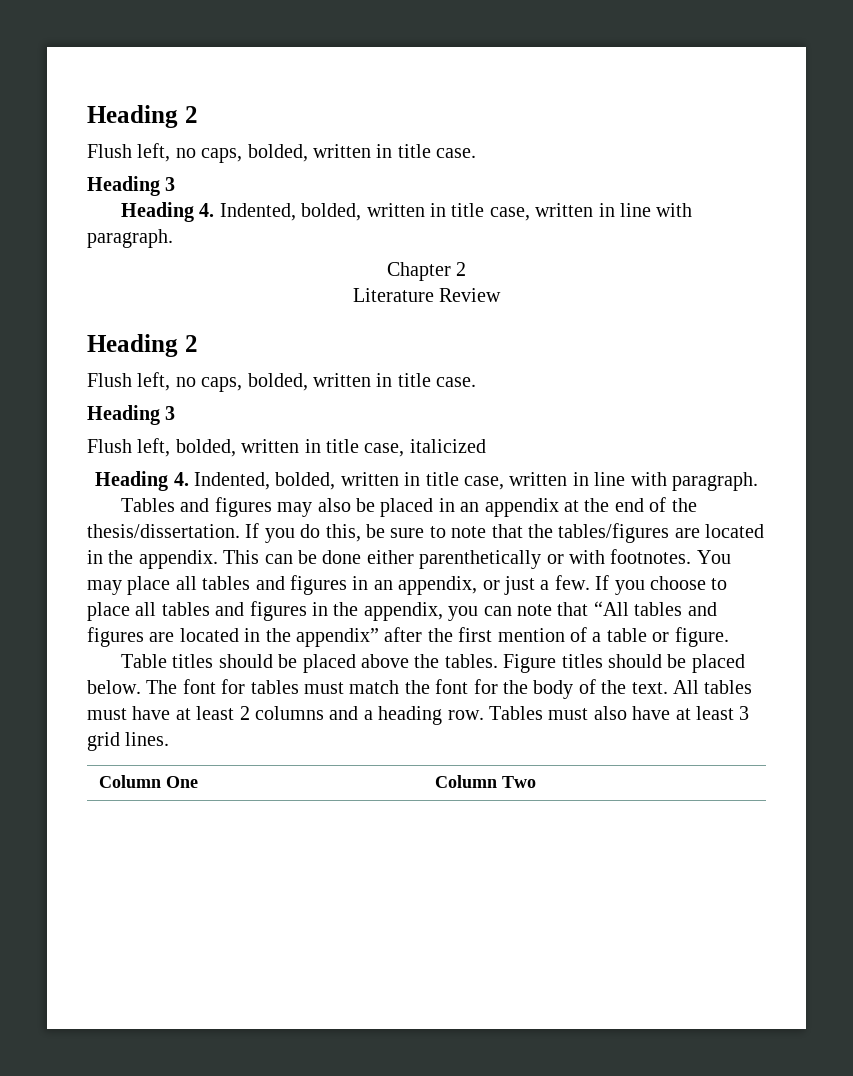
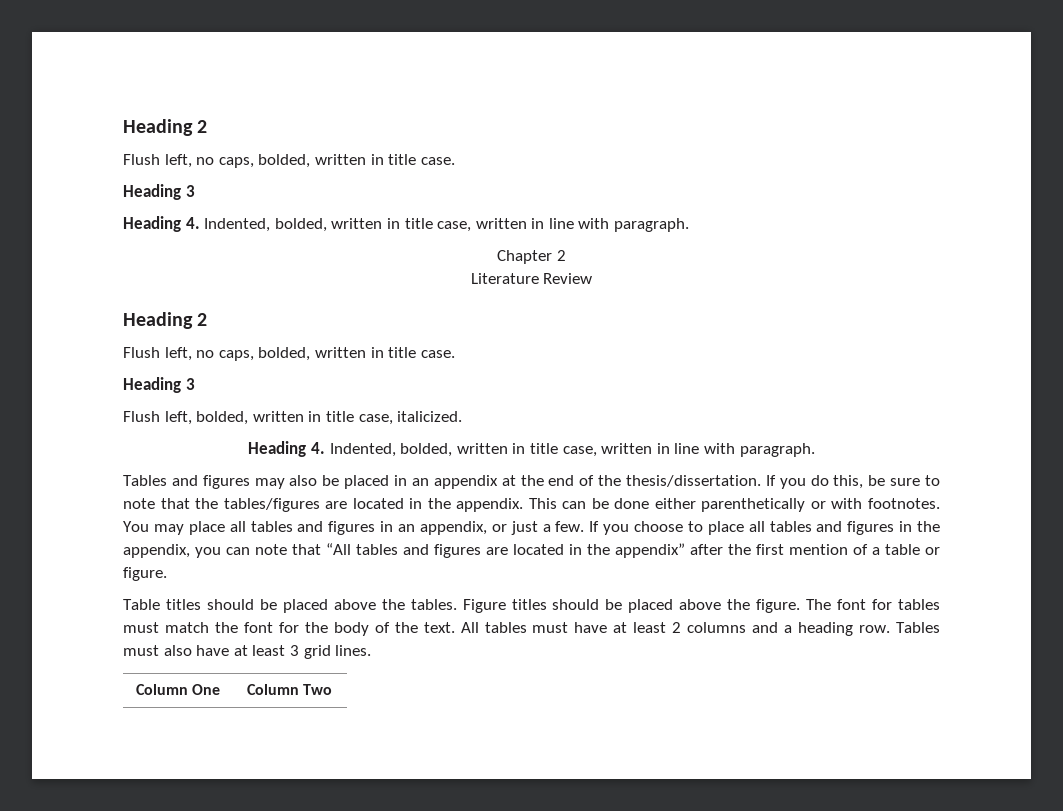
[409,439,486,453] italicized -> [397,411,463,422] italicized.
[87,680,141,694] below. -> [679,599,801,613] above the figure.

